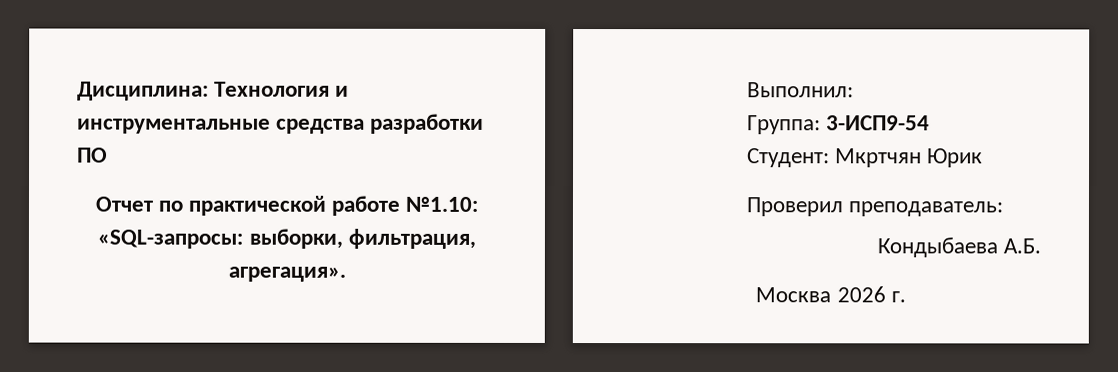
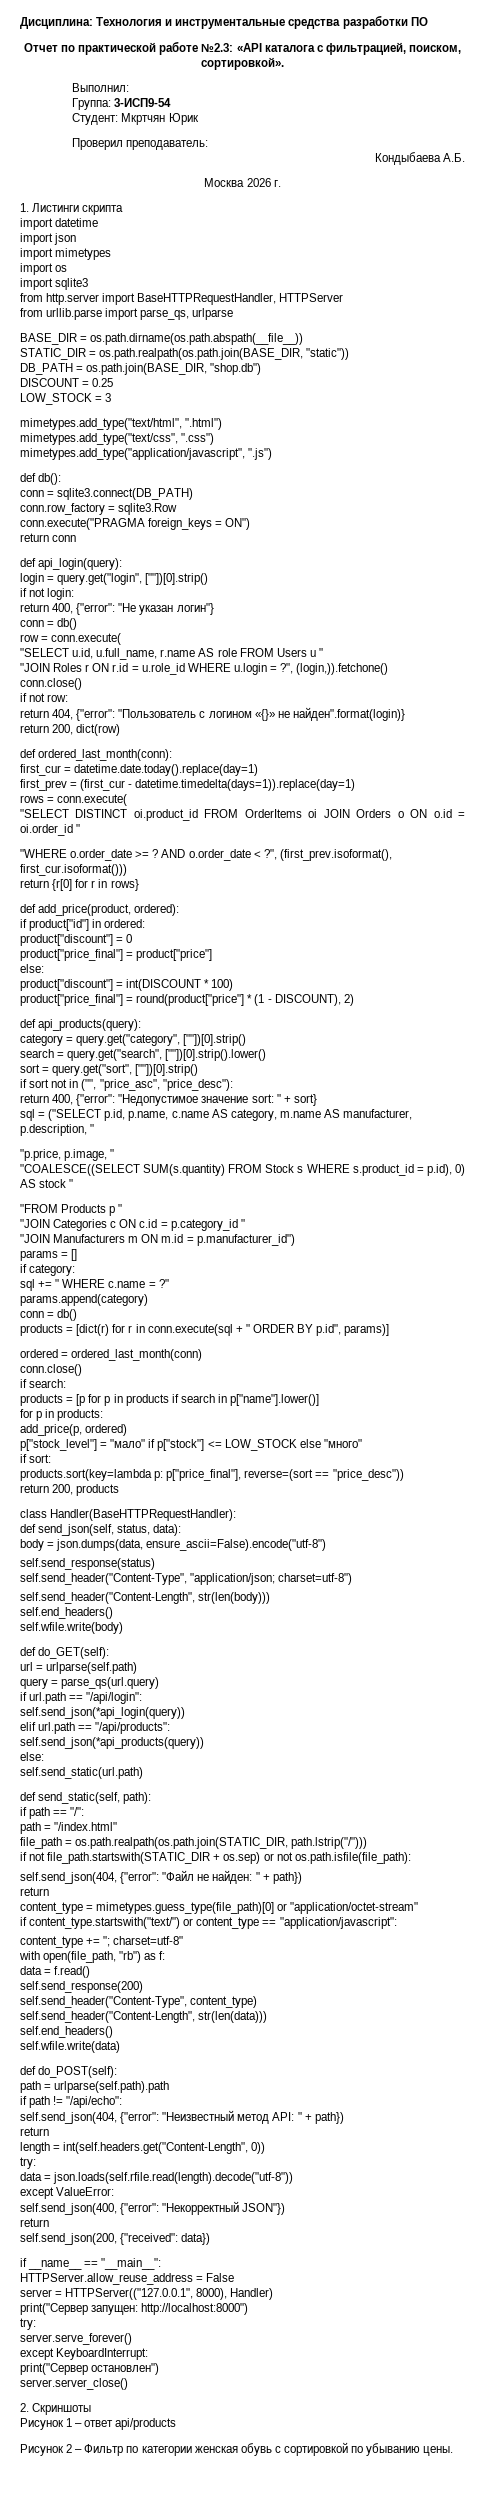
[405,196,479,212] [97,228,476,249] [227,266,346,282] №1.10: «SQL-запросы: выборки, фильтрация, агрегация». -> [201,42,461,55] [201,57,284,70] №2.3: «API каталога с фильтрацией, поиском, сортировкой».
(906, 297) none -> [20,203,124,215] [20,218,99,230] [20,233,77,245] [20,248,112,260] [20,263,68,275] [20,278,89,290] [20,293,344,305] [20,308,234,320] [20,333,304,345] [20,348,350,360] [20,363,262,375] [20,378,114,387] [20,393,112,405] [20,418,223,430] [20,433,215,445] [20,448,273,460] [20,473,62,485] [20,488,194,500] [20,503,178,515] [20,518,251,530] [20,533,77,542] [20,558,123,570] [20,573,209,585] [20,588,75,600] [20,603,214,615] [20,618,78,630] [20,633,122,645] [20,648,323,660] [20,663,389,675] [20,678,82,690] [20,693,69,702] [20,707,405,721] [20,724,121,736] [20,749,173,761] [20,764,259,776] [20,779,356,791] [20,794,128,806] [20,809,465,821] [20,824,81,836] [20,849,392,861] [20,864,127,876] [20,879,139,891] [20,904,180,916] [20,919,146,931] [20,934,133,946] [20,949,213,961] [20,964,44,973] [20,979,234,991] [20,994,354,1006] [20,1019,142,1031] [20,1034,247,1046] [20,1049,267,1061] [20,1064,199,1076] [20,1079,233,1091] [20,1094,317,1106] [20,1109,413,1121] [20,1124,95,1136] [20,1149,115,1161] [20,1164,465,1176] [20,1179,74,1188] [20,1204,123,1216] [20,1219,245,1231] [20,1234,295,1246] [20,1249,78,1261] [20,1264,76,1276] [20,1279,169,1291] [20,1294,148,1306] [20,1309,78,1321] [20,1324,390,1336] [20,1349,203,1361] [20,1364,82,1376] [20,1379,67,1388] [20,1394,320,1406] [20,1409,104,1421] [20,1424,128,1436] [20,1439,362,1451] [20,1454,52,1463] [20,1469,404,1481] [20,1484,120,1496] [20,1509,237,1521] [20,1524,182,1536] [20,1539,327,1551] [20,1558,155,1570] [20,1573,353,1585] [20,1592,271,1604] [20,1607,113,1619] [20,1622,123,1634] [20,1647,110,1659] [20,1662,138,1674] [20,1677,160,1689] [20,1692,143,1704] [20,1707,185,1719] [20,1722,171,1734] [20,1737,204,1749] [20,1752,44,1761] [20,1767,143,1779] [20,1792,152,1804] [20,1807,85,1819] [20,1822,118,1834] [20,1837,368,1849] [20,1852,411,1864] [20,1870,302,1884] [20,1887,49,1896] [20,1902,419,1914] [20,1917,397,1929] [20,1936,184,1948] [19,1951,166,1963] [20,1966,91,1978] [20,1981,143,1993] [20,1996,258,2008] [20,2011,268,2023] [20,2026,113,2038] [20,2041,120,2053] [20,2066,118,2078] [20,2081,170,2093] [20,2096,123,2108] [20,2110,344,2124] [20,2127,49,2136] [20,2142,266,2154] [20,2157,36,2169] [20,2172,294,2184] [20,2187,115,2199] [20,2201,286,2215] [20,2218,49,2227] [20,2233,211,2245] [20,2258,162,2270] [20,2273,235,2285] [20,2288,274,2300] [20,2303,249,2315] [20,2318,36,2330] [20,2333,132,2345] [20,2348,149,2360] [20,2363,160,2375] [20,2378,128,2390] [20,2403,92,2415] [20,2418,177,2430] [20,2442,454,2456] // 1. Листинги скрипта // import datetime // import json // import mimetypes // import os // import sqlite3 // from http.server import BaseHTTPRequestHandler, HTTPServer // from urllib.parse import parse_qs, urlparse // BASE_DIR = os.path.dirname(os.path.abspath(__file__)) // STATIC_DIR = os.path.realpath(os.path.join(BASE_DIR, "static")) // DB_PATH = os.path.join(BASE_DIR, "shop.db") // DISCOUNT = 0.25 // LOW_STOCK = 3 // mimetypes.add_type("text/html", ".html") // mimetypes.add_type("text/css", ".css") // mimetypes.add_type("application/javascript", ".js") // def db(): // conn = sqlite3.connect(DB_PATH) // conn.row_factory = sqlite3.Row // conn.execute("PRAGMA foreign_keys = ON") // return conn // def api_login(query): // login = query.get("login", [""])[0].strip() // if not login: // return 400, {"error": "Не указан логин"} // conn = db() // row = conn.execute( // "SELECT u.id, u.full_name, r.name AS role FROM Users u " // "JOIN Roles r ON r.id = u.role_id WHERE u.login = ?", (login,)).fetchone() // conn.close() // if not row: // return 404, {"error": "Пользователь с логином «{}» не найден".format(login)} // return 200, dict(row) // def ordered_last_month(conn): // first_cur = datetime.date.today().replace(day=1) // first_prev = (first_cur - datetime.timedelta(days=1)).replace(day=1) // rows = conn.execute( // "SELECT DISTINCT oi.product_id FROM OrderItems oi JOIN Orders o ON o.id = oi.order_id " // "WHERE o.order_date >= ? AND o.order_date < ?", (first_prev.isoformat(), first_cur.isoformat())) // return {r[0] for r in rows} // def add_price(product, ordered): // if product["id"] in ordered: // product["discount"] = 0 // product["price_final"] = product["price"] // else: // product["discount"] = int(DISCOUNT * 100) // product["price_final"] = round(product["price"] * (1 - DISCOUNT), 2) // def api_products(query): // category = query.get("category", [""])[0].strip() // search = query.get("search", [""])[0].strip().lower() // sort = query.get("sort", [""])[0].strip() // if sort not in ("", "price_asc", "price_desc"): // return 400, {"error": "Недопустимое значение sort: " + sort} // sql = ("SELECT p.id, p.name, c.name AS category, m.name AS manufacturer, p.description, " // "p.price, p.image, " // "COALESCE((SELECT SUM(s.quantity) FROM Stock s WHERE s.product_id = p.id), 0) AS stock " // "FROM Products p " // "JOIN Categories c ON c.id = p.category_id " // "JOIN Manufacturers m ON m.id = p.manufacturer_id") // params = [] // if category: // sql += " WHERE c.name = ?" // params.append(category) // conn = db() // products = [dict(r) for r in conn.execute(sql + " ORDER BY p.id", params)] // ordered = ordered_last_month(conn) // conn.close() // if search: // products = [p for p in products if search in p["name"].lower()] // for p in products: // add_price(p, ordered) // p["stock_level"] = "мало" if p["stock"] <= LOW_STOCK else "много" // if sort: // products.sort(key=lambda p: p["price_final"], reverse=(sort == "price_desc")) // return 200, products // class Handler(BaseHTTPRequestHandler): // def send_json(self, status, data): // body = json.dumps(data, ensure_ascii=False).encode("utf-8") // self.send_response(status) // self.send_header("Content-Type", "application/json; charset=utf-8") // self.send_header("Content-Length", str(len(body))) // self.end_headers() // self.wfile.write(body) // def do_GET(self): // url = urlparse(self.path) // query = parse_qs(url.query) // if url.path == "/api/login": // self.send_json(*api_login(query)) // elif url.path == "/api/products": // self.send_json(*api_products(query)) // else: // self.send_static(url.path) // def send_static(self, path): // if path == "/": // path = "/index.html" // file_path = os.path.realpath(os.path.join(STATIC_DIR, path.lstrip("/"))) // if not file_path.startswith(STATIC_DIR + os.sep) or not os.path.isfile(file_path): // self.send_json(404, {"error": "Файл не найден: " + path}) // return // content_type = mimetypes.guess_type(file_path)[0] or "application/octet-stream" // if content_type.startswith("text/") or content_type == "application/javascript": // content_type += "; charset=utf-8" // with open(file_path, "rb") as f: // data = f.read() // self.send_response(200) // self.send_header("Content-Type", content_type) // self.send_header("Content-Length", str(len(data))) // self.end_headers() // self.wfile.write(data) // def do_POST(self): // path = urlparse(self.path).path // if path != "/api/echo": // self.send_json(404, {"error": "Неизвестный метод API: " + path}) // return // length = int(self.headers.get("Content-Length", 0)) // try: // data = json.loads(self.rfile.read(length).decode("utf-8")) // except ValueError: // self.send_json(400, {"error": "Некорректный JSON"}) // return // self.send_json(200, {"received": data}) // if __name__ == "__main__": // HTTPServer.allow_reuse_address = False // server = HTTPServer(("127.0.0.1", 8000), Handler) // print("Сервер запущен: http://localhost:8000") // try: // server.serve_forever() // except KeyboardInterrupt: // print("Сервер остановлен") // server.server_close() // 2. Скриншоты // Рисунок 1 – ответ api/products // Рисунок 2 – Фильтр по категории женская обувь с сортировкой по убыванию цены.

